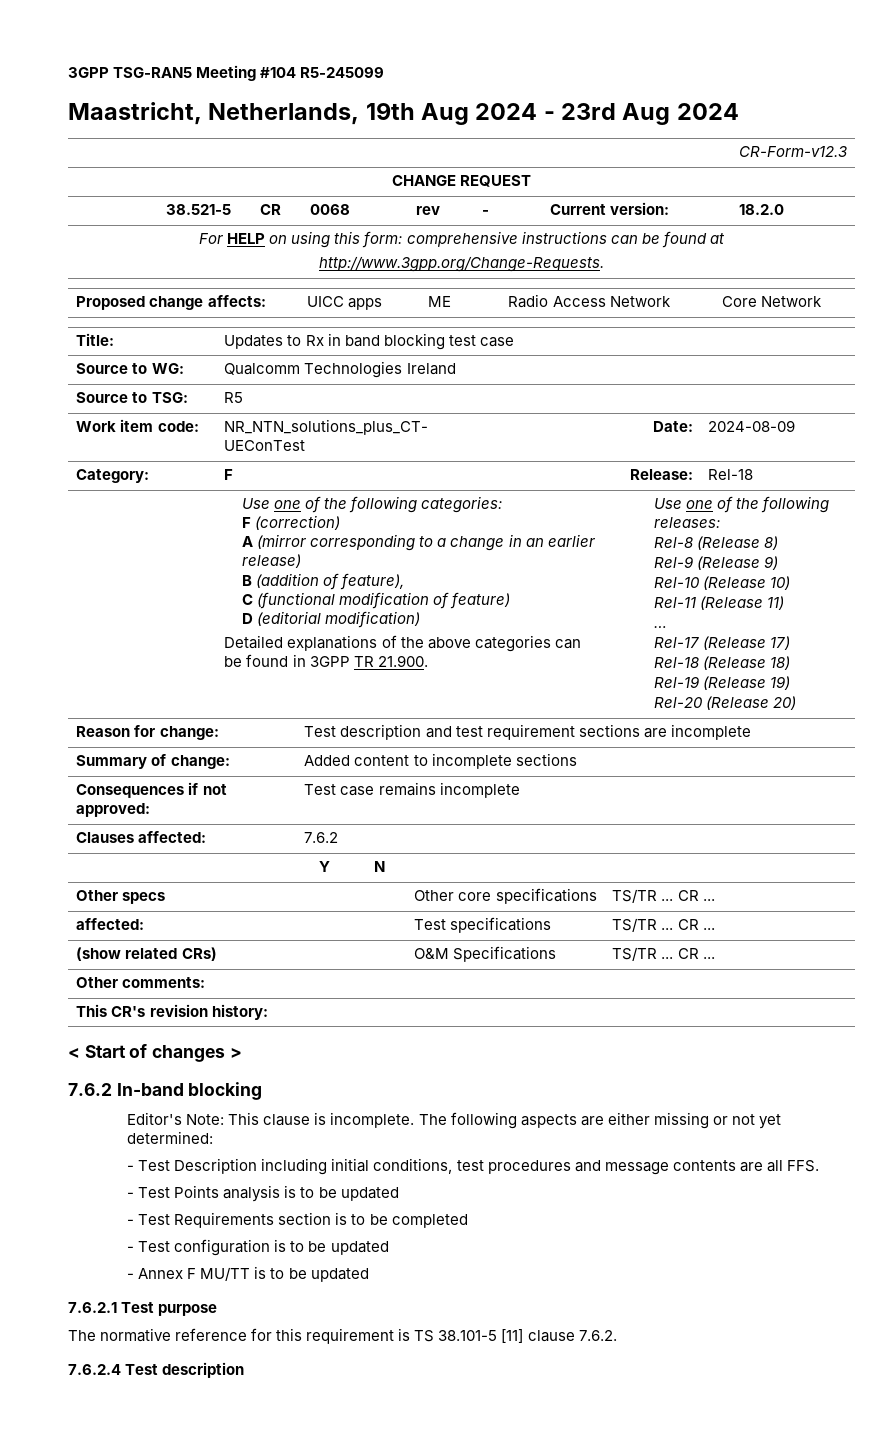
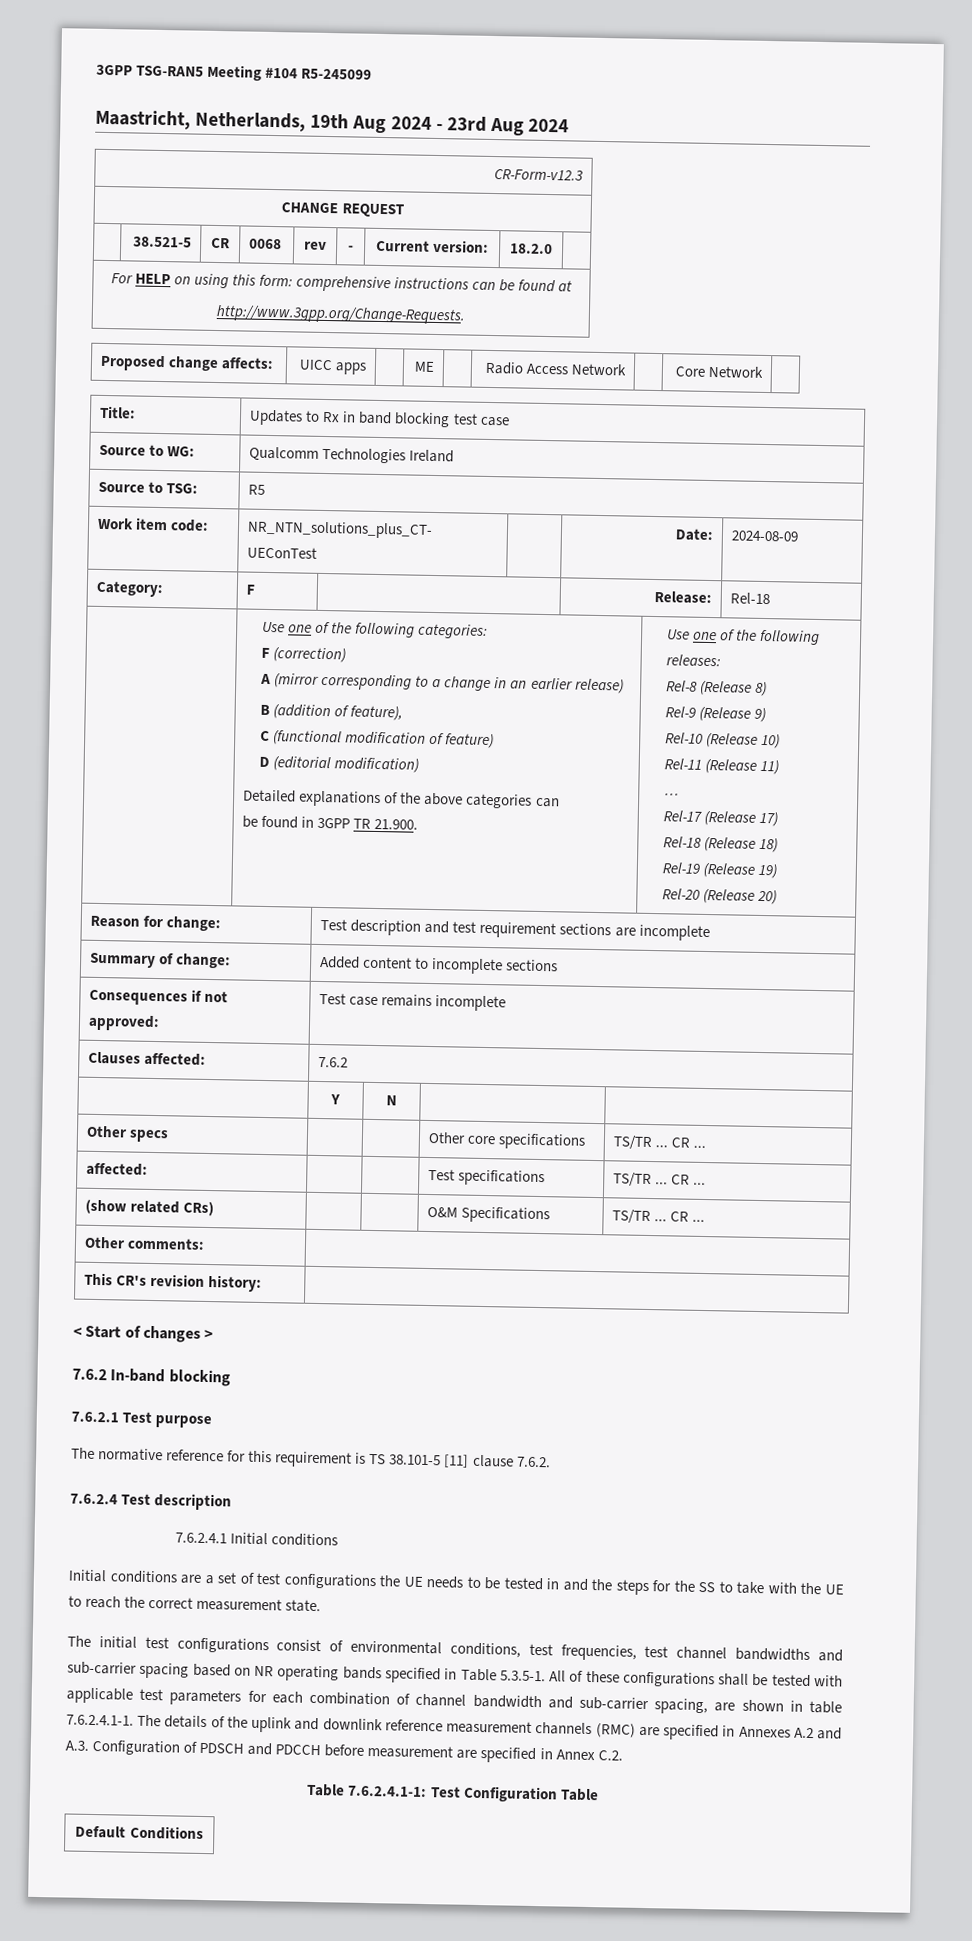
[127,1112,781,1129] [127,1131,214,1144] [127,1158,819,1175] [127,1185,399,1202] [127,1212,468,1228] [127,1239,389,1256] [127,1266,369,1282] // Editor's Note: This clause is incomplete. The following aspects are either missing or not yet determined: // - Test Description including initial conditions, test procedures and message contents are all FFS. // - Test Points analysis is to be updated // - Test Requirements section is to be completed // - Test configuration is to be updated // - Annex F MU/TT is to be updated -> (231, 1378) none
(245, 1370) none -> [175,1532,339,1547] [68,1569,844,1596] [68,1595,322,1613] [67,1635,843,1662] [67,1661,844,1688] [66,1687,843,1715] [66,1714,843,1741] [65,1739,623,1764] [306,1783,599,1803] [75,1825,204,1841] // 7.6.2.4.1 Initial conditions // Initial conditions are a set of test configurations the UE needs to be tested in and the steps for the SS to take with the UE to reach the correct measurement state. // The initial test configurations consist of environmental conditions, test frequencies, test channel bandwidths and sub-carrier spacing based on NR operating bands specified in Table 5.3.5-1. All of these configurations shall be tested with applicable test parameters for each combination of channel bandwidth and sub-carrier spacing, are shown in table 7.6.2.4.1-1. The details of the uplink and downlink reference measurement channels (RMC) are specified in Annexes A.2 and A.3. Configuration of PDSCH and PDCCH before measurement are specified in Annex C.2. // Table 7.6.2.4.1-1: Test Configuration Table // Default Conditions

